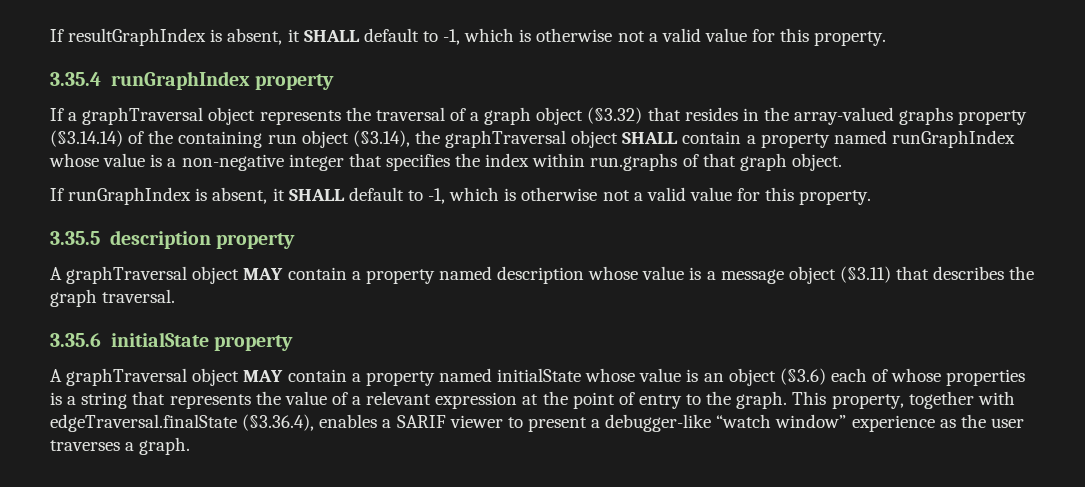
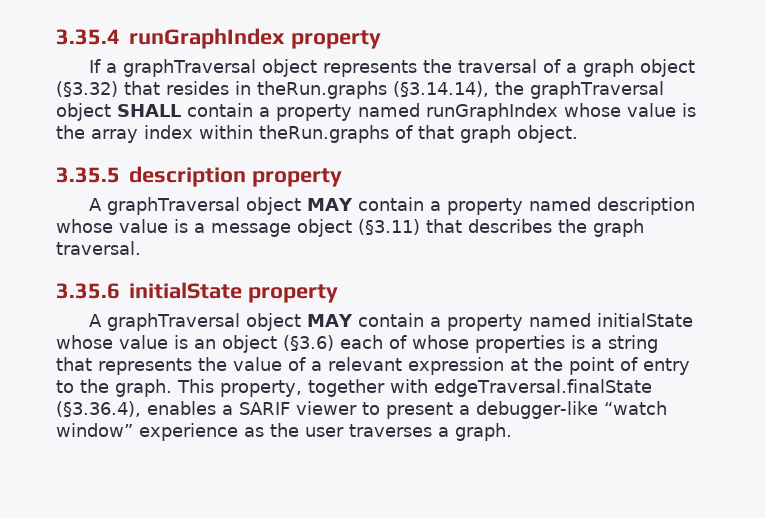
[50,28,887,46] If resultGraphIndex is absent, it SHALL default to -1, which is otherwise not a valid value for this property. // -> (56, 37) none
[763,107,1028,125] [50,130,410,148] the array-valued graphs property (§3.14.14) of the containing run object (§3.14), -> [257,81,489,99] theRun.graphs (§3.14.14),
[167,153,481,171] a non-negative integer that specifies the -> [56,125,138,143] the array
[590,153,678,171] run.graphs -> [259,125,389,143] theRun.graphs
[50,187,872,205] // If runGraphIndex is absent, it SHALL default to -1, which is otherwise not a valid value for this property. -> (578, 134) none

